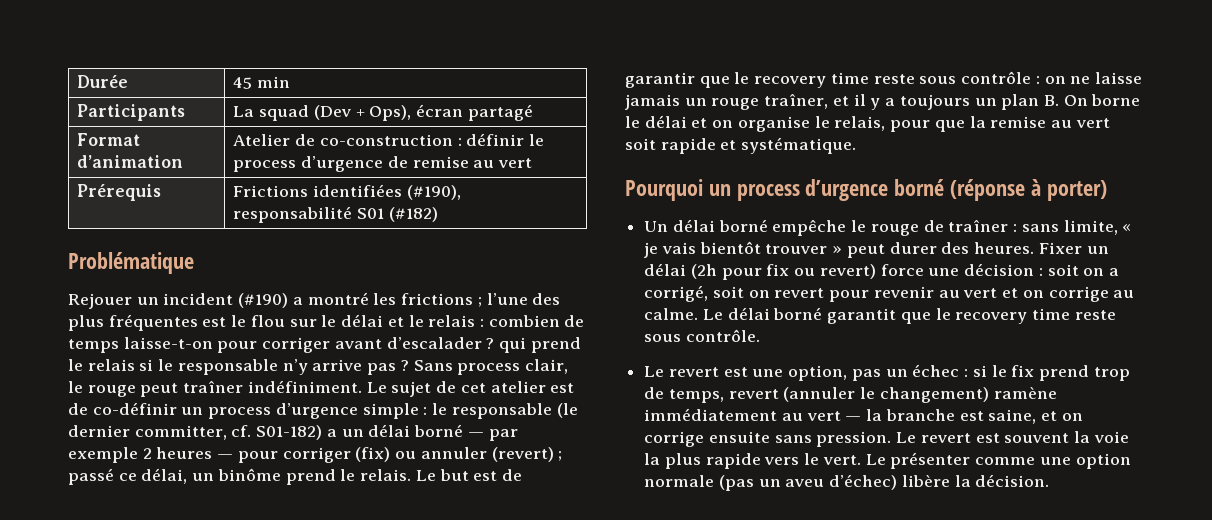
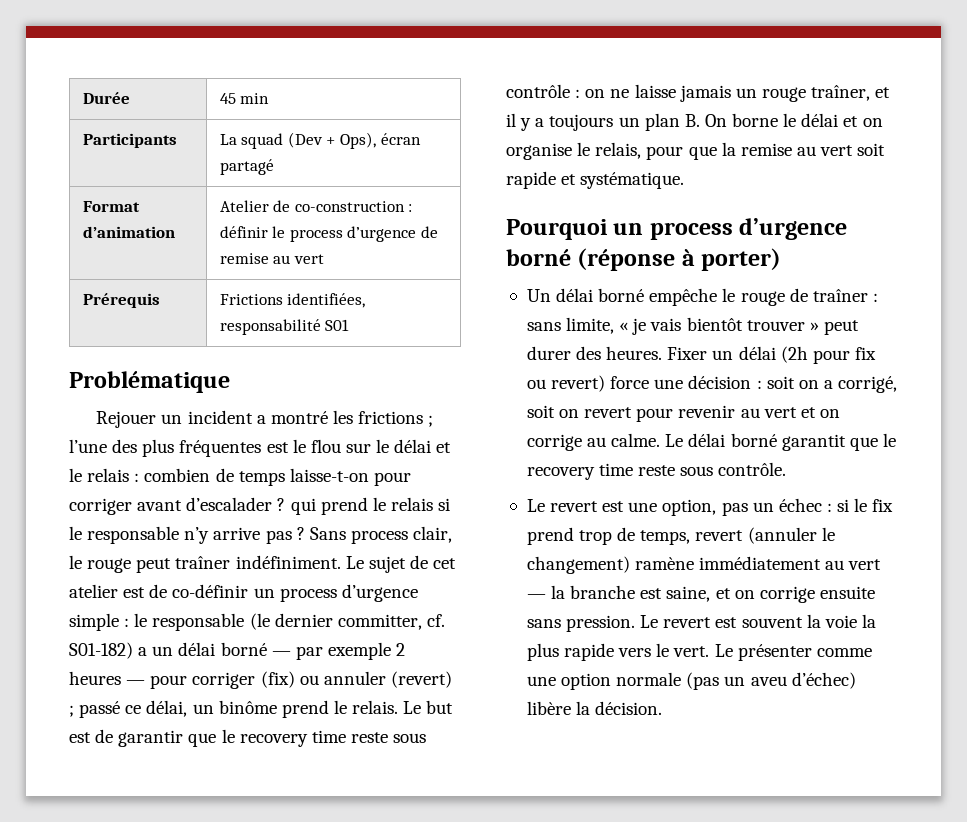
[313,184,461,200] identifiées (#190), -> [287,293,366,308] identifiées,
[388,207,438,222] (#182) -> (350, 325) none
[238,293,289,308] (#190) -> (253, 417) none

